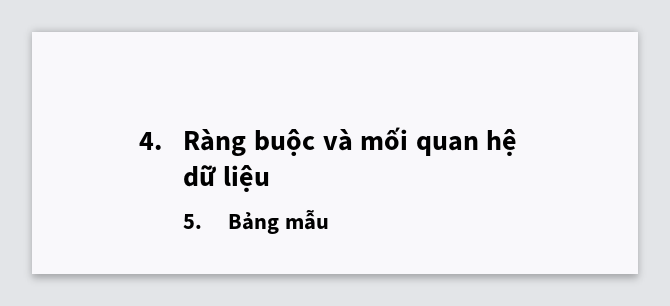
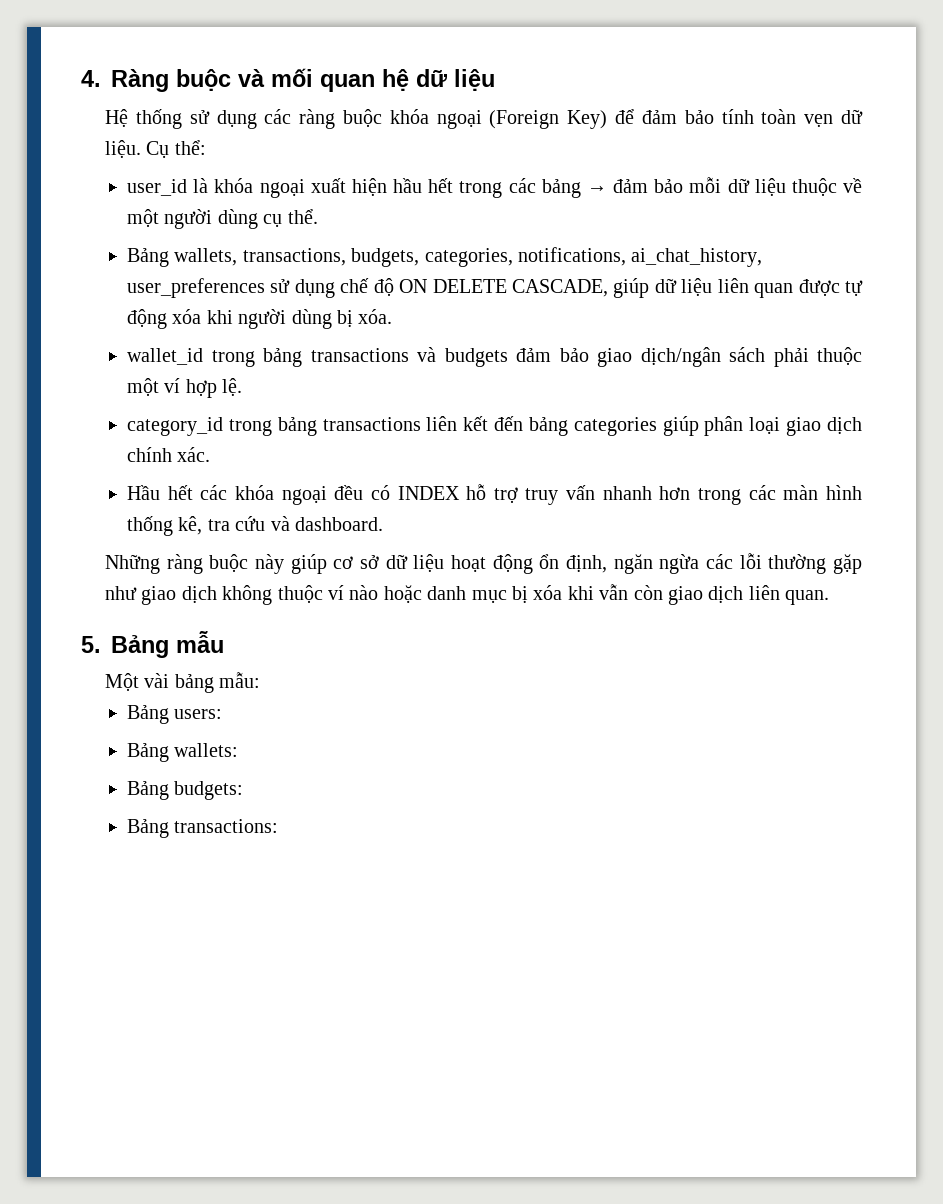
[183,210,329,234] 5. Bảng mẫu -> [105,109,864,129] [105,140,206,158] [127,177,862,198] [127,209,318,229] [127,247,763,267] [127,278,864,298] [127,309,393,329] [127,347,863,367] [127,378,243,398] [127,416,862,436] [127,447,211,462] [127,484,862,505] [127,516,384,536] [105,553,862,574] [105,584,830,605] [81,631,224,658] [105,672,261,693] [127,705,223,724] [127,743,239,762] [127,781,244,800] [127,819,279,838] Hệ thống sử dụng các ràng buộc khóa ngoại (Foreign Key) để đảm bảo tính toàn vẹn dữ liệu. Cụ thể: // user_id là khóa ngoại xuất hiện hầu hết trong các bảng → đảm bảo mỗi dữ liệu thuộc về một người dùng cụ thể. // Bảng wallets, transactions, budgets, categories, notifications, ai_chat_history, user_preferences sử dụng chế độ ON DELETE CASCADE, giúp dữ liệu liên quan được tự động xóa khi người dùng bị xóa. // wallet_id trong bảng transactions và budgets đảm bảo giao dịch/ngân sách phải thuộc một ví hợp lệ. // category_id trong bảng transactions liên kết đến bảng categories giúp phân loại giao dịch chính xác. // Hầu hết các khóa ngoại đều có INDEX hỗ trợ truy vấn nhanh hơn trong các màn hình thống kê, tra cứu và dashboard. // Những ràng buộc này giúp cơ sở dữ liệu hoạt động ổn định, ngăn ngừa các lỗi thường gặp như giao dịch không thuộc ví nào hoặc danh mục bị xóa khi vẫn còn giao dịch liên quan. // 5. Bảng mẫu // Một vài bảng mẫu: // Bảng users: // Bảng wallets: // Bảng budgets: // Bảng transactions:

